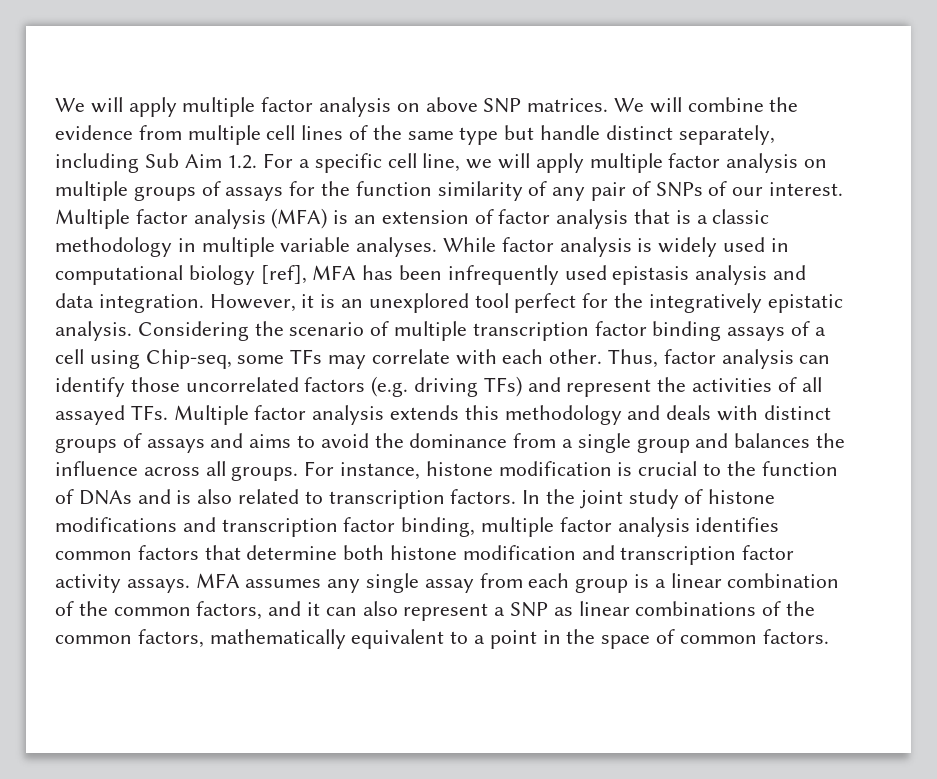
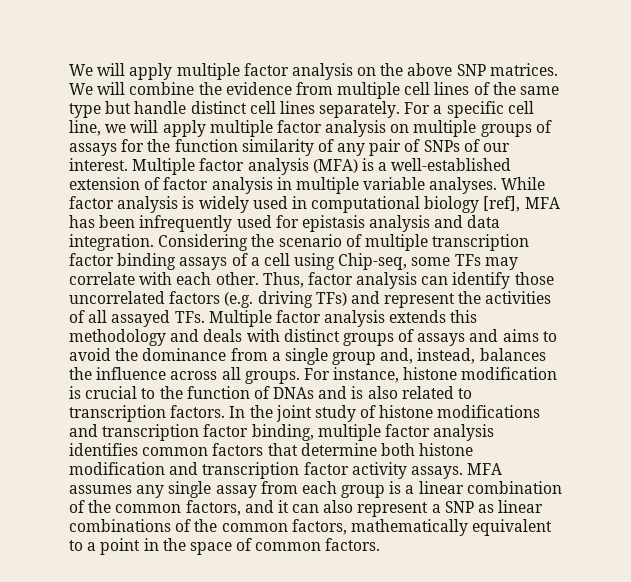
(420, 107) none -> [380,63,404,76] the
[678,125,775,145] [55,153,258,173] separately, including Sub Aim 1.2. -> [249,101,401,118] cell lines separately.
[354,215,377,224] an -> [378,158,512,171] a well-established
[634,209,770,224] [55,237,172,257] that is a classic methodology -> (273, 185) none
(607, 272) none -> [275,215,299,228] for
[209,293,843,313] [55,321,132,341] However, it is an unexplored tool perfect for the integratively epistatic analysis. -> (154, 242) none
[695,433,729,448] and -> [380,348,476,364] and, instead,

